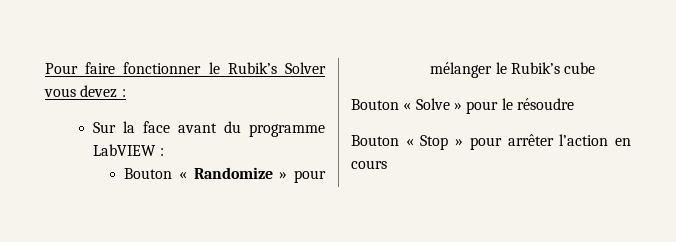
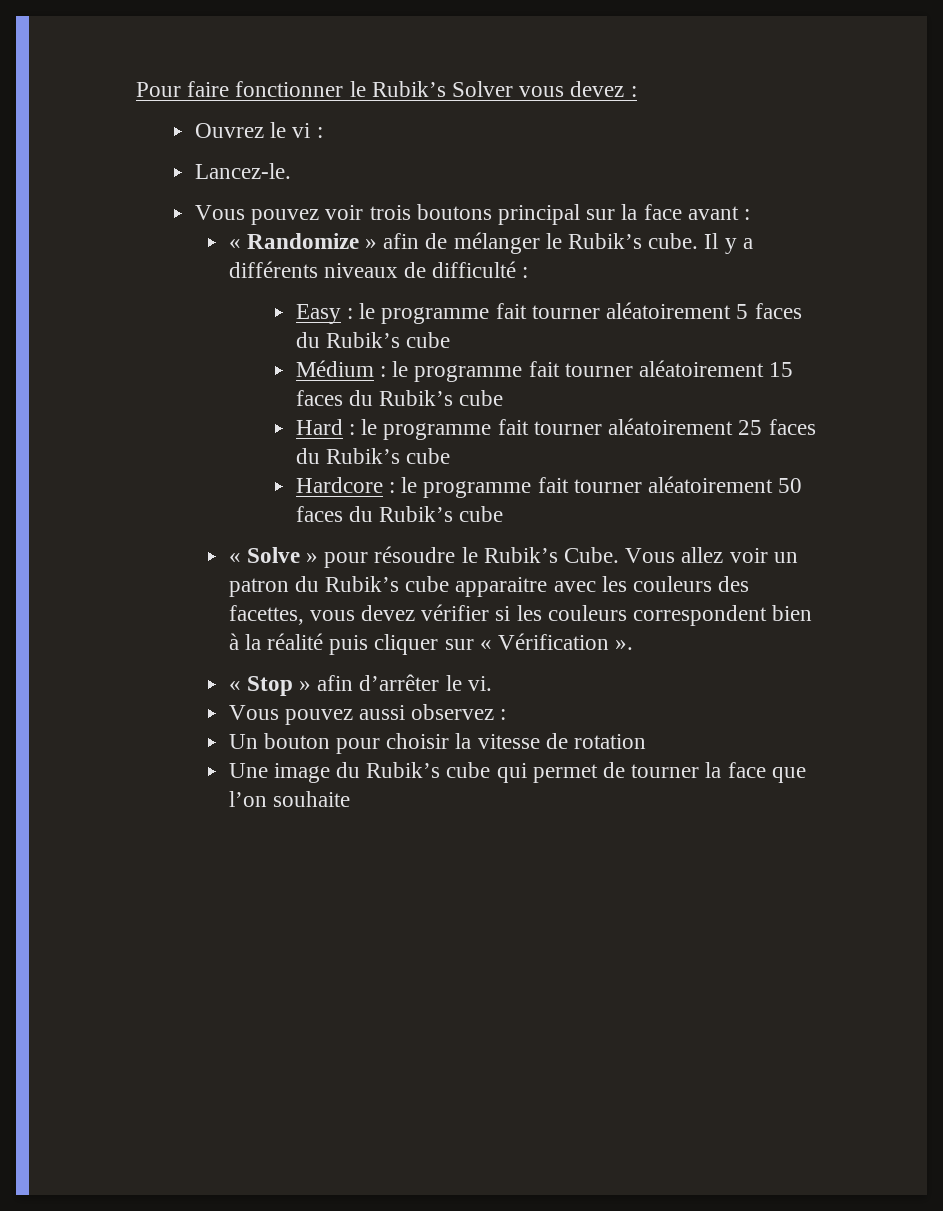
[93,121,325,137] [93,144,164,156] [124,168,173,179] Sur la face avant du programme LabVIEW : // Bouton -> [194,122,323,138] [194,163,291,179] [194,204,751,225] Ouvrez le vi : // Lancez-le. // Vous pouvez voir trois boutons principal sur la face avant : //
[294,170,326,183] pour -> [383,233,448,249] afin de
[564,62,596,74] [351,98,574,114] [351,134,631,150] [351,160,387,169] cube // Bouton « Solve » pour le résoudre // Bouton « Stop » pour arrêter l’action en cours -> [648,233,753,254] [228,261,529,278] [295,302,802,324] [295,332,451,348] [295,360,794,382] [295,390,504,406] [295,418,816,440] [295,448,451,464] [295,476,803,498] [295,506,504,522] [228,546,798,568] [228,576,750,597] [228,604,813,626] [228,633,634,655] [228,674,492,696] [228,704,507,725] [228,733,647,754] [228,762,806,783] [228,791,350,807] cube. Il y a différents niveaux de difficulté : // Easy : le programme fait tourner aléatoirement 5 faces du Rubik’s cube // Médium : le programme fait tourner aléatoirement 15 faces du Rubik’s cube // Hard : le programme fait tourner aléatoirement 25 faces du Rubik’s cube // Hardcore : le programme fait tourner aléatoirement 50 faces du Rubik’s cube // « Solve » pour résoudre le Rubik’s Cube. Vous allez voir un patron du Rubik’s cube apparaitre avec les couleurs des facettes, vous devez vérifier si les couleurs correspondent bien à la réalité puis cliquer sur « Vérification ». // « Stop » afin d’arrêter le vi. // Vous pouvez aussi observez : // Un bouton pour choisir la vitesse de rotation // Une image du Rubik’s cube qui permet de tourner la face que l’on souhaite

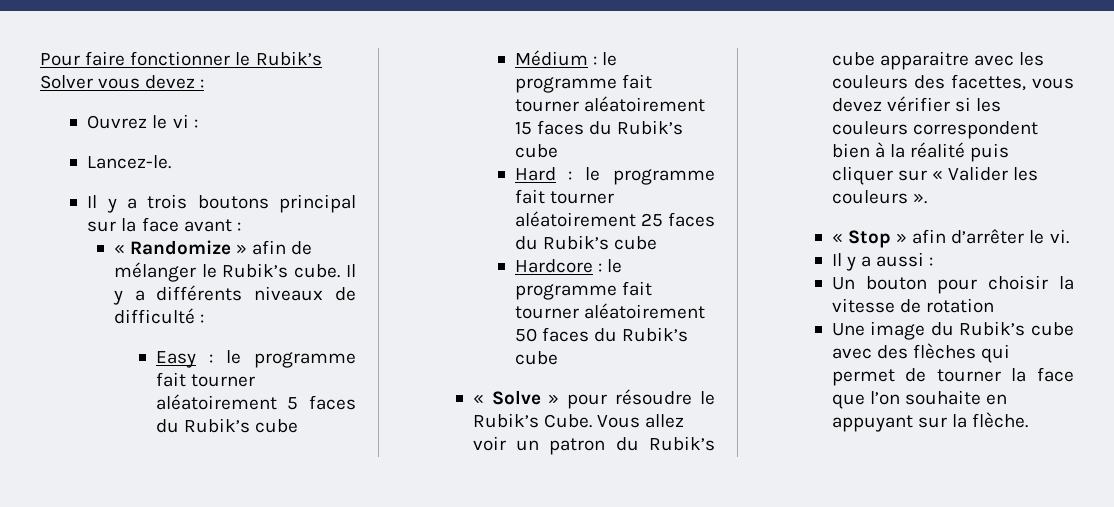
[194,205,364,225] Vous pouvez voir -> [87,195,138,213] Il y a
[498,633,610,650] Vérification -> [948,166,1039,181] [831,190,908,204] Valider les couleurs
[228,704,495,725] Vous pouvez aussi observez -> [831,252,925,271] Il y a aussi
(491, 770) none -> [831,343,977,359] avec des flèches
(350, 799) none -> [986,394,1008,405] [831,412,1029,432] en appuyant sur la flèche.

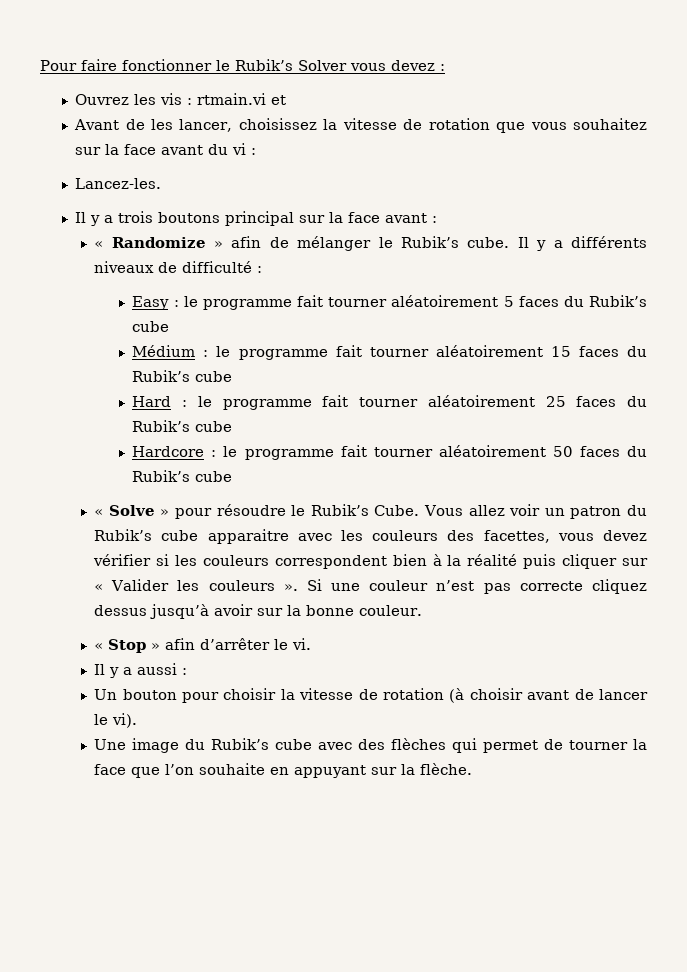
[152,115,168,129] le -> [134,93,287,105] [74,118,647,133] [75,144,229,155] les vis : rtmain.vi et // Avant de les lancer, choisissez la vitesse de rotation que vous souhaitez sur la face avant du
[87,155,172,169] Lancez-le. -> [75,178,162,189] Lancez-les.
(927, 198) none -> [306,579,647,594] [94,604,423,619] Si une couleur n’est pas correcte cliquez dessus jusqu’à avoir sur la bonne couleur.
(995, 305) none -> [449,688,648,703] [94,713,138,728] (à choisir avant de lancer le vi).

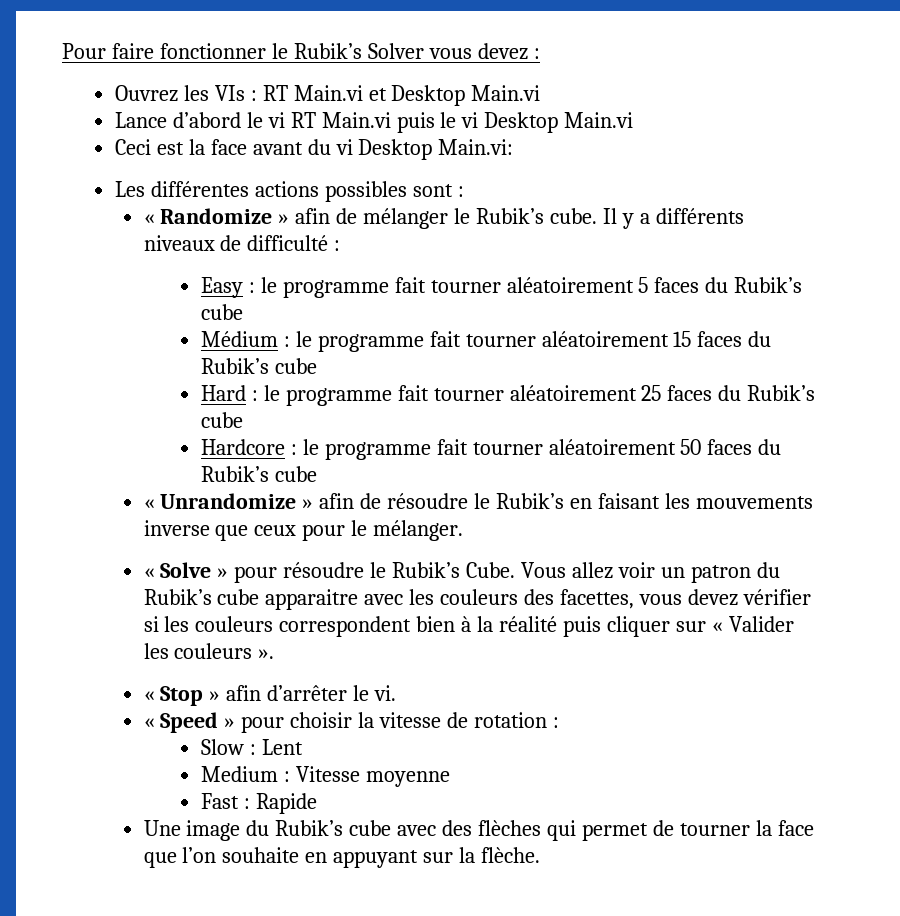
[160,93,287,105] [74,118,647,133] [75,147,102,155] vis : rtmain.vi et // Avant de les lancer, choisissez la vitesse de rotation que vous souhaitez sur -> [214,85,541,106] [114,112,634,133] [114,139,184,155] VIs : RT Main.vi et Desktop Main.vi // Lance d’abord le vi RT Main.vi puis le vi Desktop Main.vi // Ceci est
[251,148,257,155] [75,178,162,189] [75,211,428,226] : // Lancez-les. // Il y a trois boutons principal sur la face avant -> [358,139,514,160] [114,181,453,202] Desktop Main.vi: // Les différentes actions possibles sont
(233, 476) none -> [143,493,813,509] [143,520,464,541] // « Unrandomize » afin de résoudre le Rubik’s en faisant les mouvements inverse que ceux pour le mélanger.
[306,579,647,594] [94,604,423,619] Si une couleur n’est pas correcte cliquez dessus jusqu’à avoir sur la bonne couleur. -> (275, 654) none
[94,663,188,678] [94,689,177,700] Il y a aussi : // Un bouton -> [143,712,236,733] « Speed »
[449,688,648,703] [94,713,138,728] (à choisir avant de lancer le vi). -> [552,717,559,728] [200,739,303,755] [200,766,450,787] [200,793,317,814] : // Slow : Lent // Medium : Vitesse moyenne // Fast : Rapide

